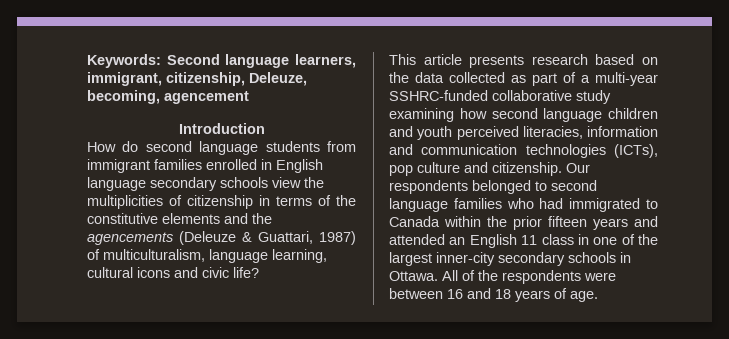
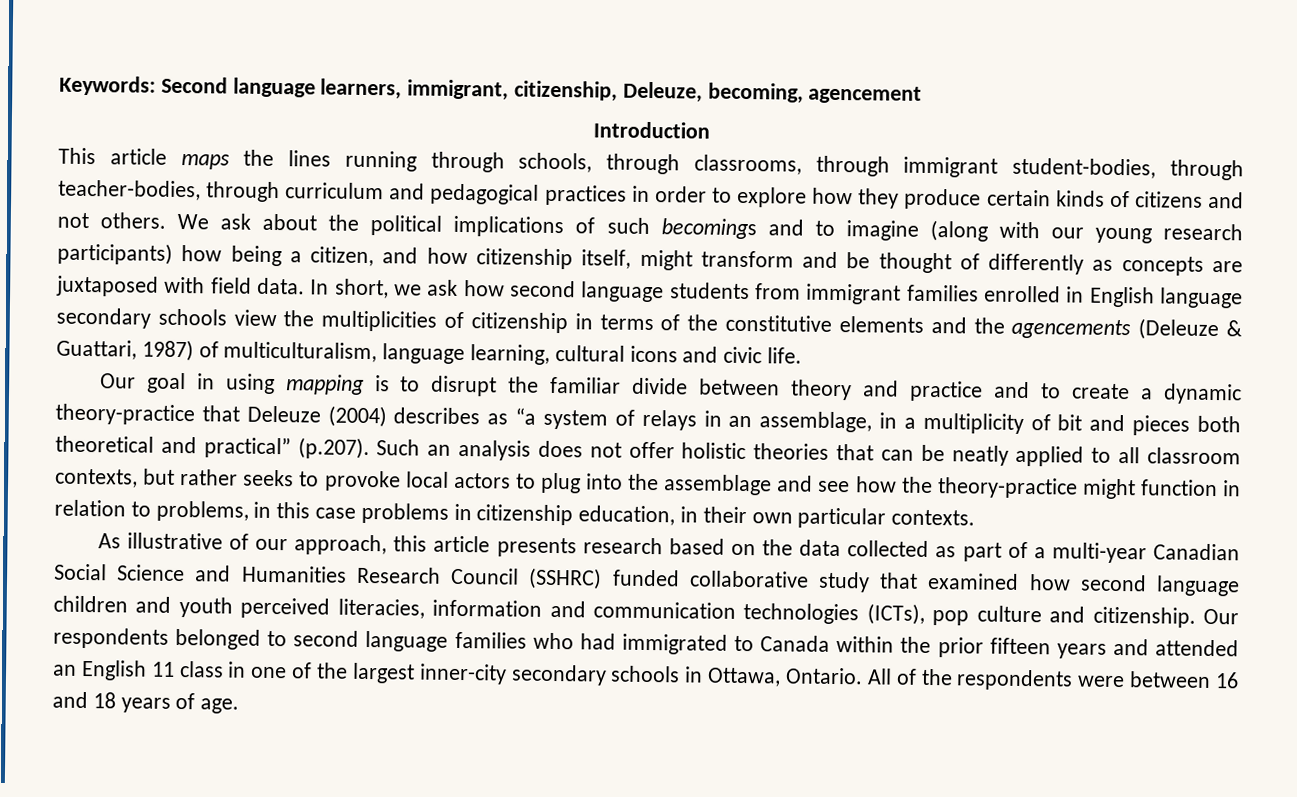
[87,141,139,152] How do -> [58,147,1244,181] [58,179,1244,210] [57,212,1243,244] [57,242,1244,276] [56,275,505,299] This article maps the lines running through schools, through classrooms, through immigrant student-bodies, through teacher-bodies, through curriculum and pedagogical practices in order to explore how they produce certain kinds of citizens and not others. We ask about the political implications of such becomings and to imagine (along with our young research participants) how being a citizen, and how citizenship itself, might transform and be thought of differently as concepts are juxtaposed with field data. In short, we ask how
[233,267,259,278] [389,54,416,65] life? // This -> [767,347,803,364] [99,372,1242,405] [55,403,1241,436] [55,435,1242,467] [55,468,1241,500] [54,499,976,529] [97,532,428,556] life. // Our goal in using mapping is to disrupt the familiar divide between theory and practice and to create a dynamic theory-practice that Deleuze (2004) describes as “a system of relays in an assemblage, in a multiplicity of bit and pieces both theoretical and practical” (p.207). Such an analysis does not offer holistic theories that can be neatly applied to all classroom contexts, but rather seeks to provoke local actors to plug into the assemblage and see how the theory-practice might function in relation to problems, in this case problems in citizenship education, in their own particular contexts. // As illustrative of our approach, this
[389,90,611,104] [389,108,454,122] SSHRC-funded collaborative study examining -> [1153,543,1240,561] [54,563,1020,593] Canadian Social Science and Humanities Research Council (SSHRC) funded collaborative study that examined
[389,271,438,281] Ottawa. -> [707,667,863,687] Ottawa, Ontario.

